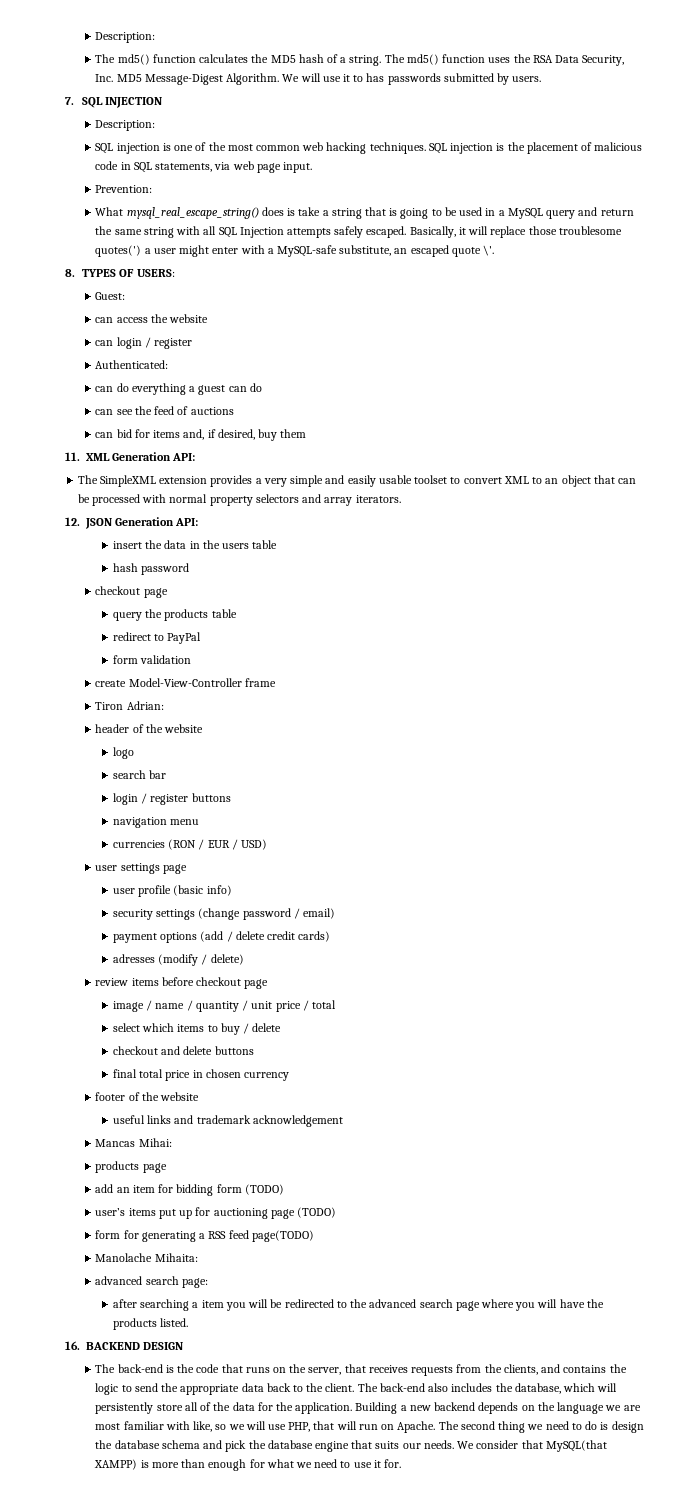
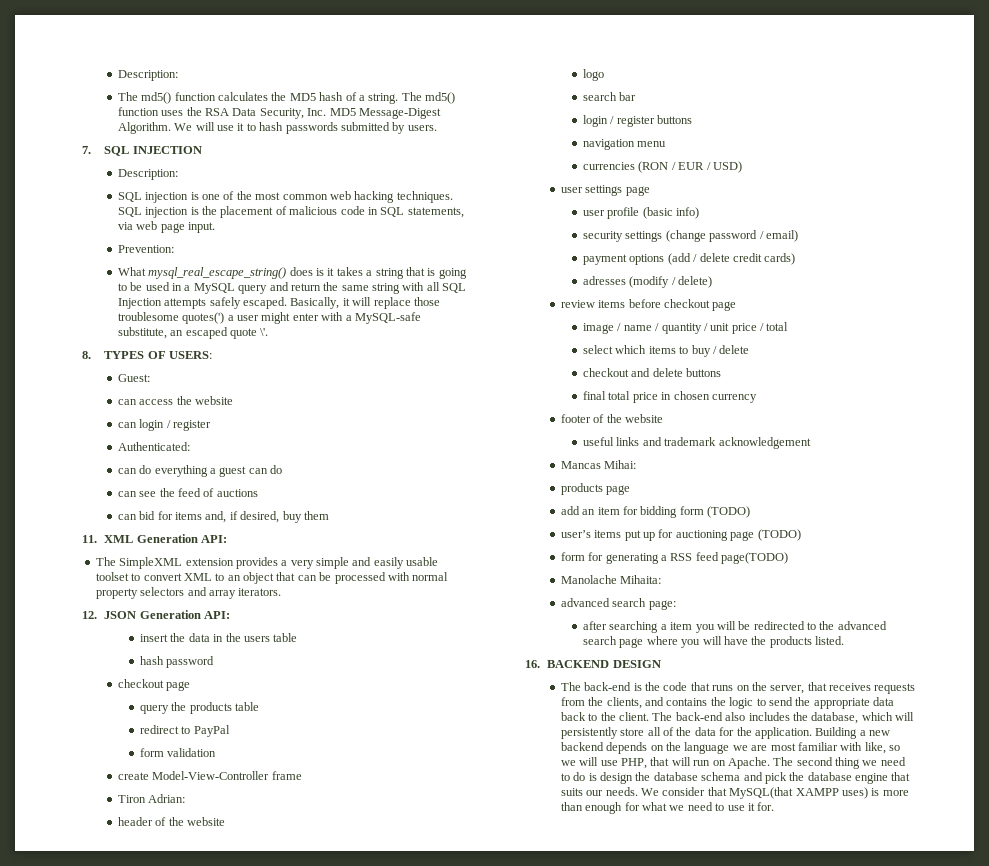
[366,73,385,82] has -> [259,122,284,131] hash
[298,207,321,216] take -> [327,267,363,276] it takes
[94,1459,138,1470] XAMPP) -> [795,787,868,799] XAMPP uses)

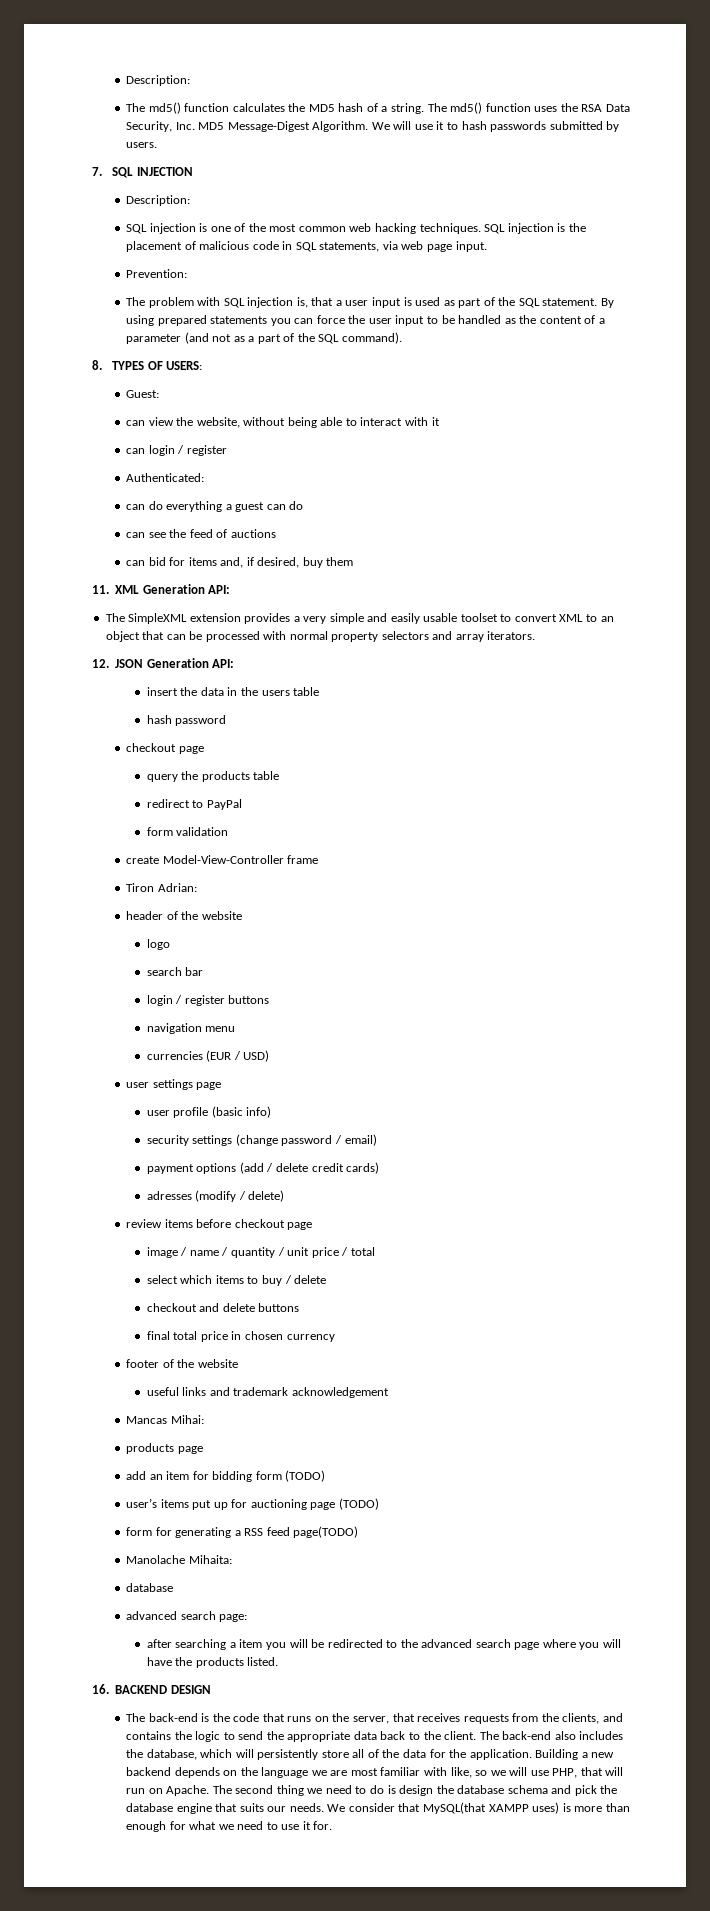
[117,267,467,279] [117,282,467,294] [117,297,440,309] [117,312,421,324] [117,327,269,339] What mysql_real_escape_string() does is it takes a string that is going to be used in a MySQL query and return the same string with all SQL Injection attempts safely escaped. Basically, it will replace those troublesome quotes(') a user might enter with a MySQL-safe substitute, an escaped quote \'. -> [126,297,614,308] [126,315,605,326] [126,332,402,344] The problem with SQL injection is, that a user input is used as part of the SQL statement. By using prepared statements you can force the user input to be handled as the content of a parameter (and not as a part of the SQL command).
[139,396,234,405] access the website -> [148,417,440,428] view the website, without being able to interact with it
[638,161,705,173] (RON / EUR -> [206,1050,232,1062] (EUR
(662, 579) none -> [126,1583,174,1592] // database

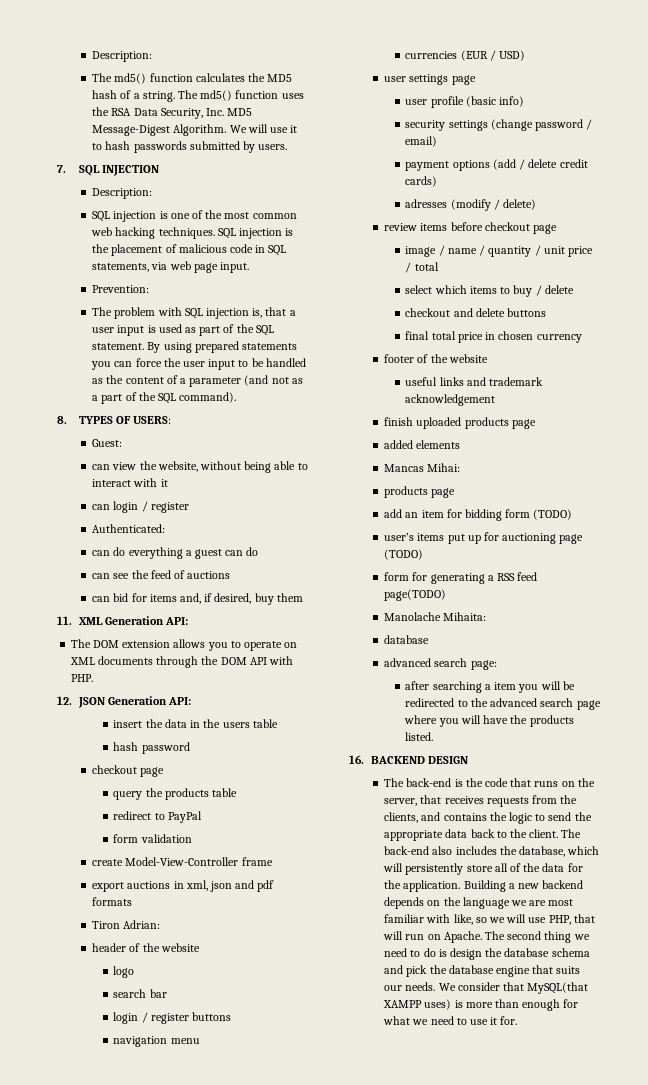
[128,613,614,624] [105,631,536,642] SimpleXML extension provides a very simple and easily usable toolset to convert XML to an object that can be processed with normal property selectors and array iterators. -> [92,639,298,651] [69,656,294,668] [70,674,93,682] DOM extension allows you to operate on XML documents through the DOM API with PHP.
(319, 859) none -> [92,880,275,892] [92,897,133,906] // export auctions in xml, json and pdf formats
(389, 1392) none -> [384,417,536,429] [384,440,461,449] // finish uploaded products page // added elements

